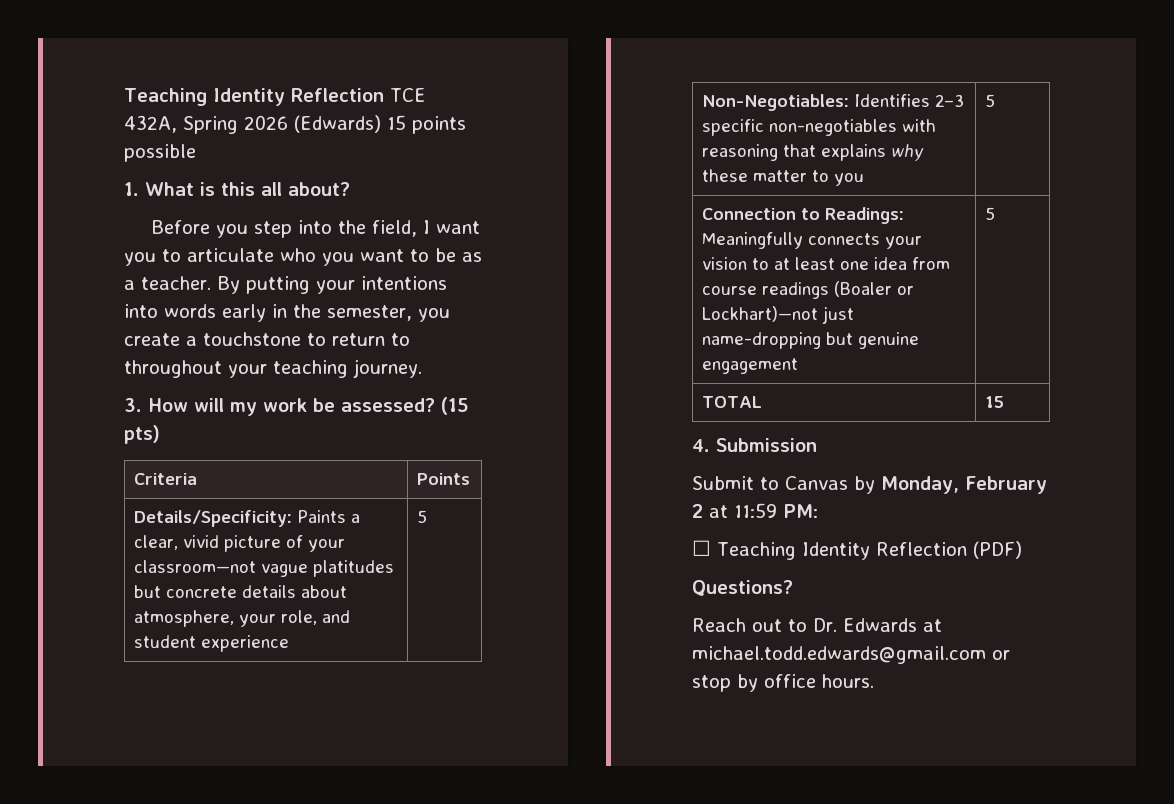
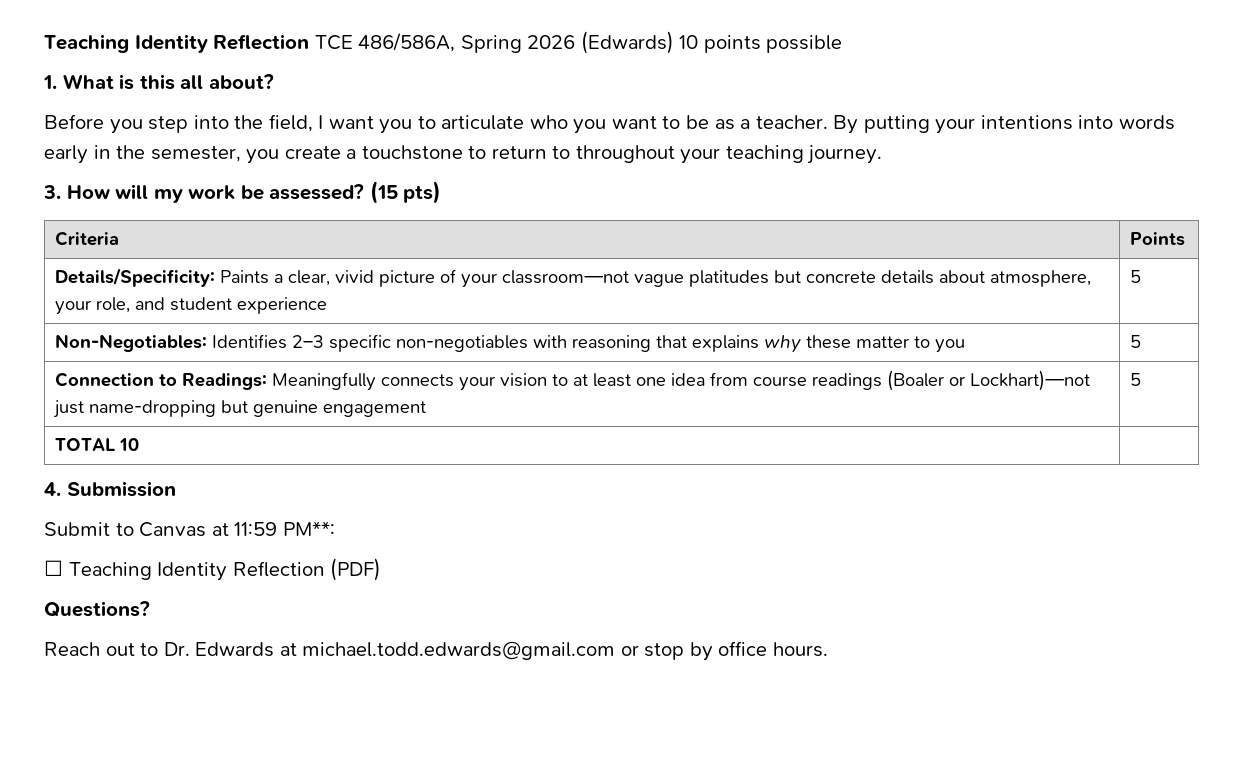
[124,115,177,133] 432A, -> [358,33,456,52] 486/586A,
[387,115,406,130] 15 -> [679,35,699,49] 10
[984,396,1004,408] | 15 -> [119,438,140,451] 10 |
[854,476,1047,494] [692,504,703,518] by Monday, February 2 -> (207, 529) none
[783,504,818,518] PM: -> [282,521,335,536] PM**:

